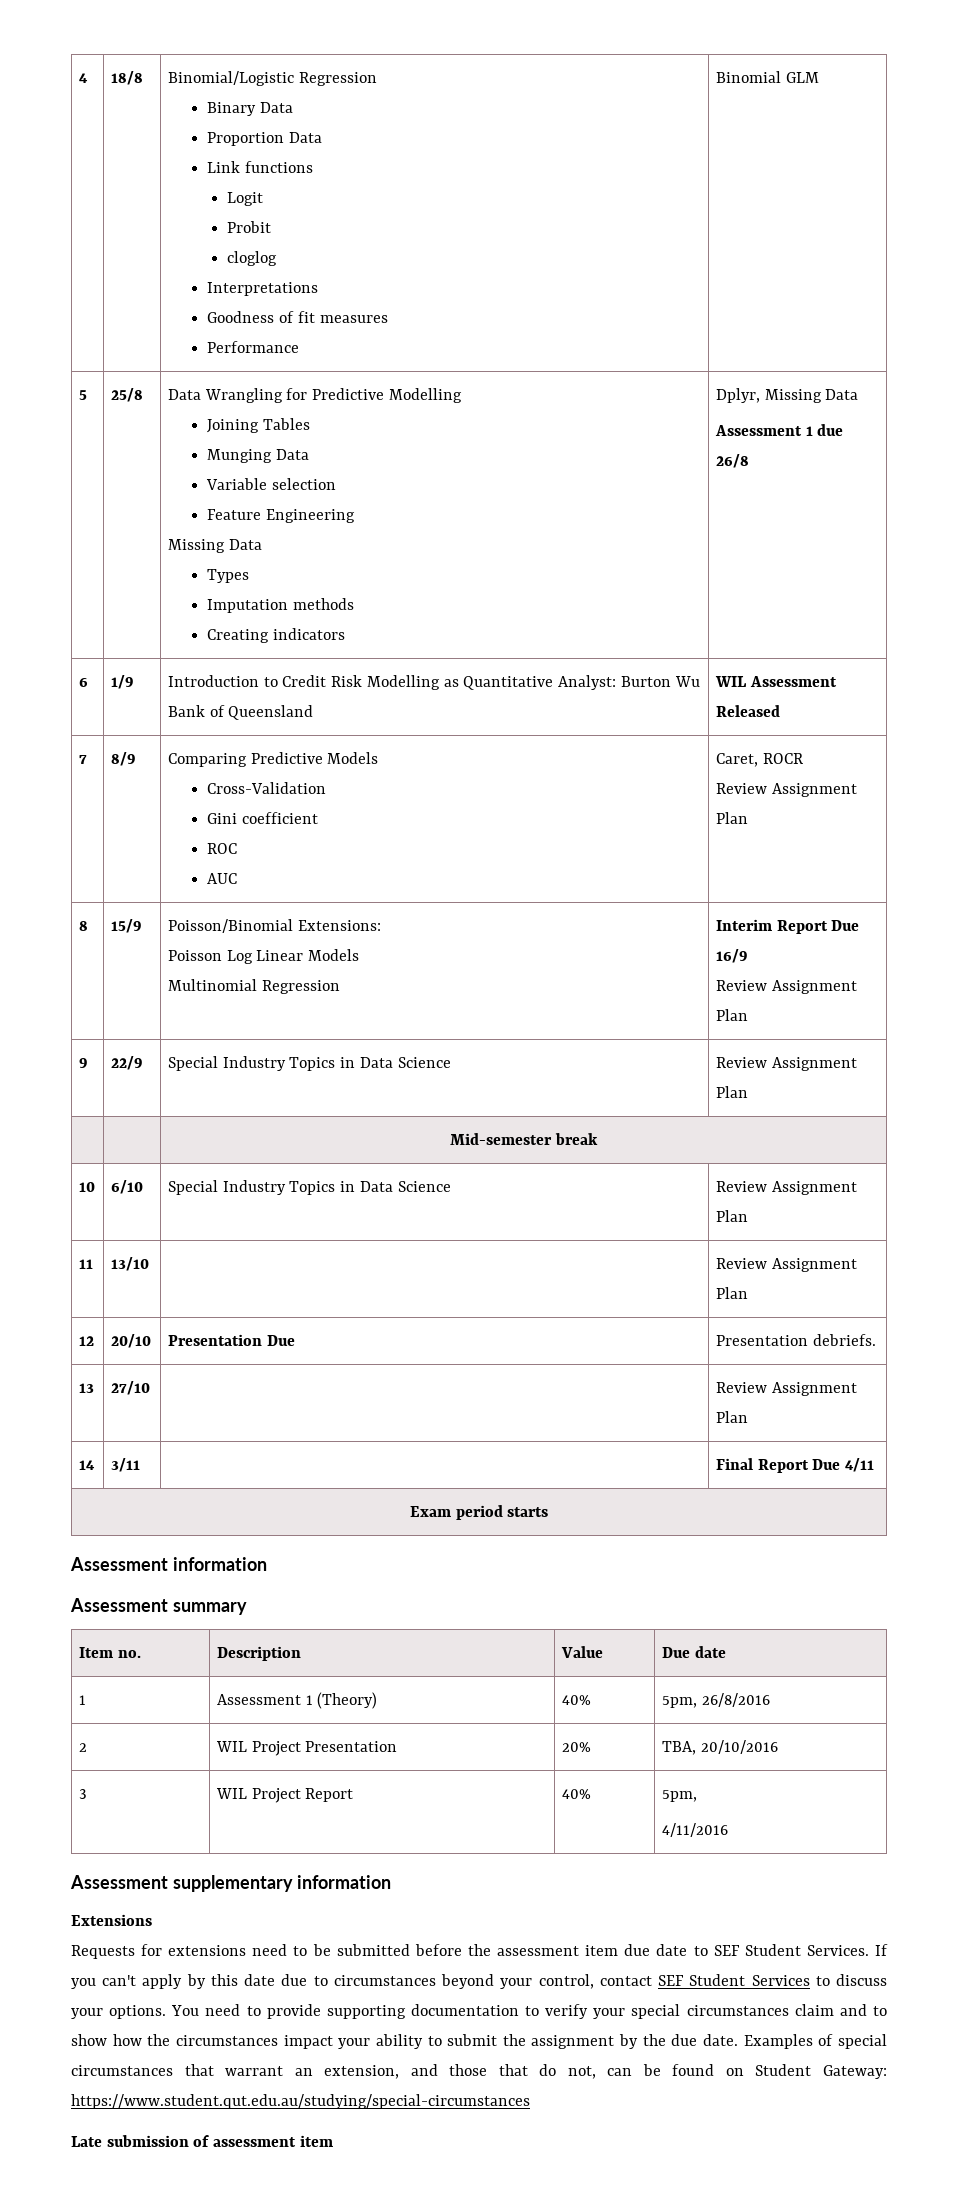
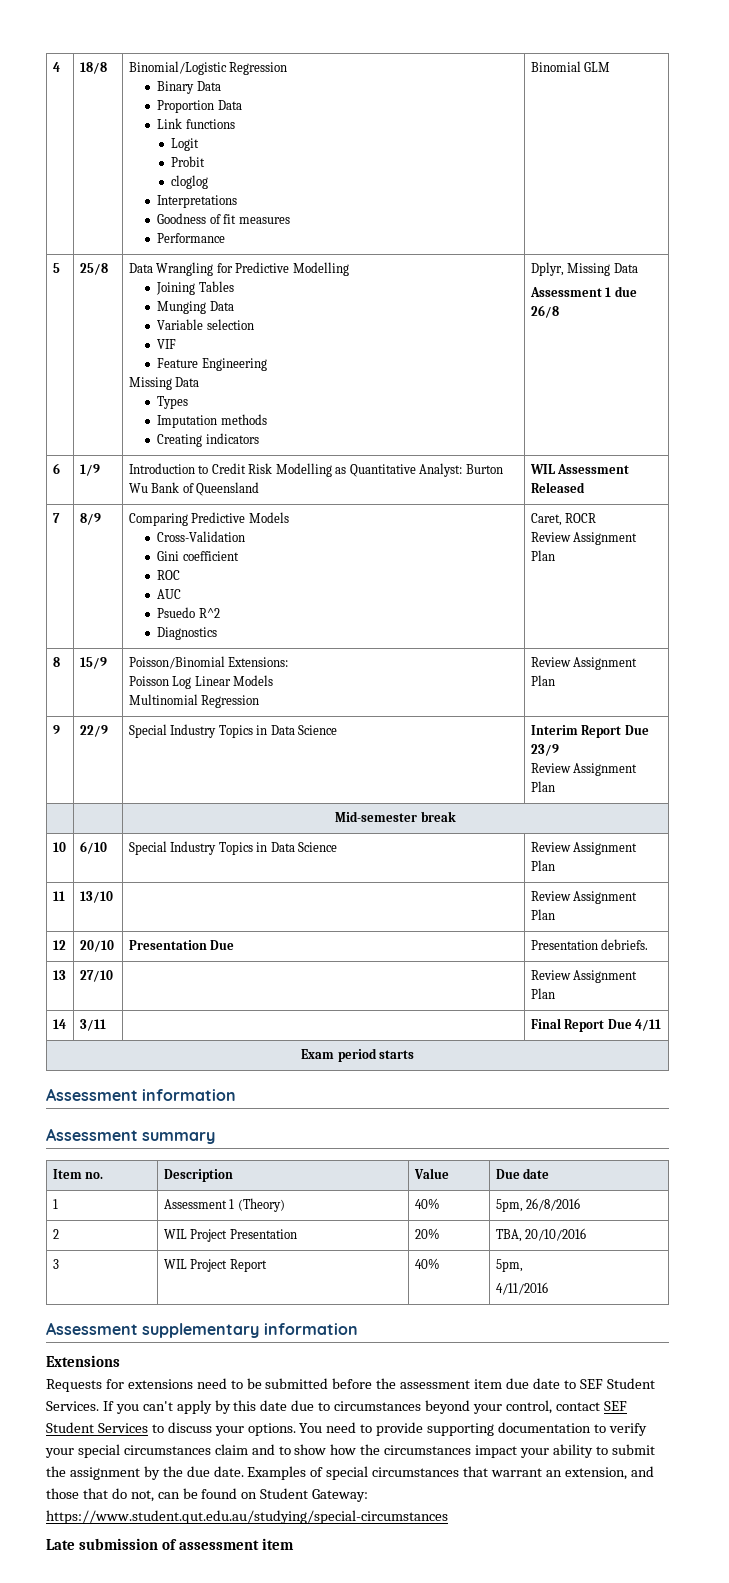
(337, 484) none -> [157,339,177,349] // VIF
(238, 878) none -> [157,607,220,618] [157,627,218,640] // Psuedo R^2 // Diagnostics
[715,919,860,934] [715,949,748,963] Interim Report Due 16/9 // -> (260, 701) none
(451, 1062) none -> [530,725,649,738] [530,744,559,756] Interim Report Due 23/9 //

